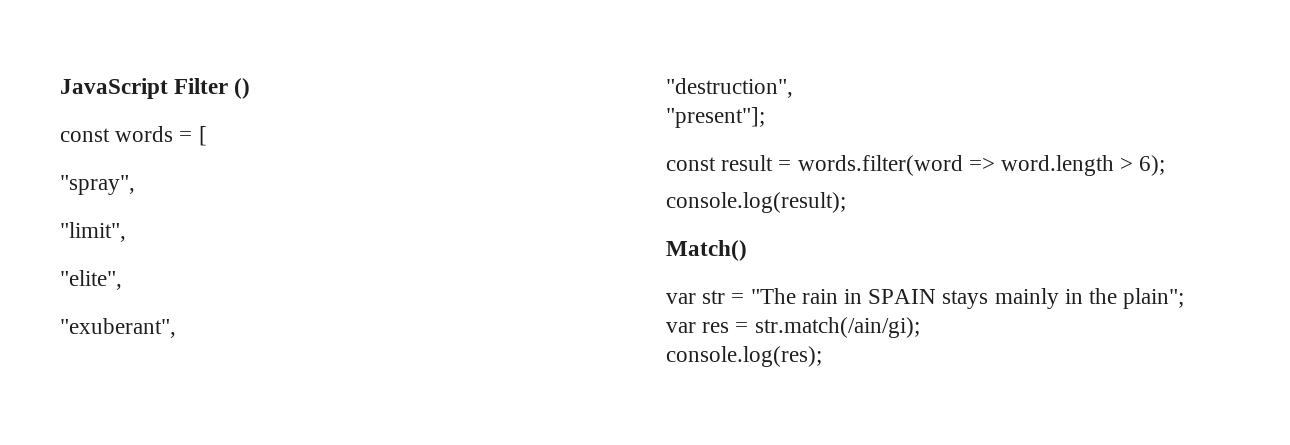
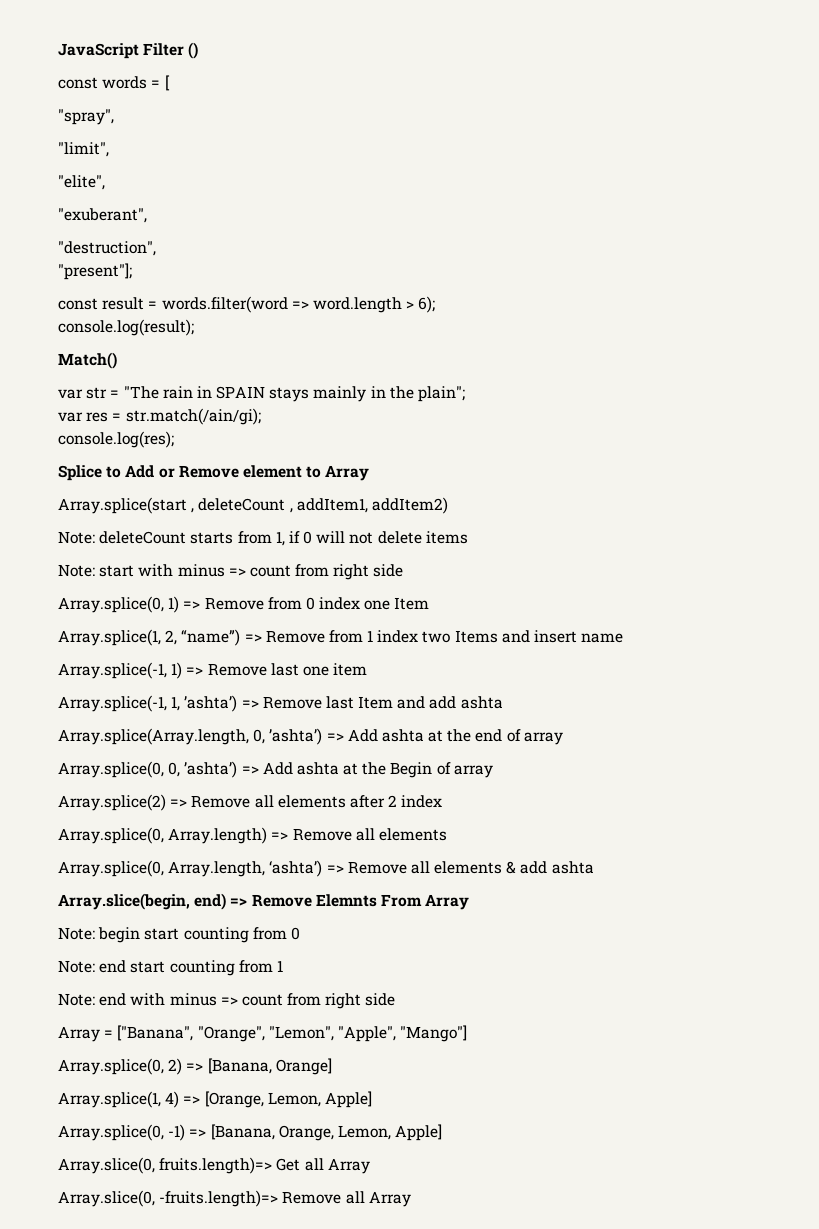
(822, 356) none -> [58,465,370,481] [58,497,448,514] [58,531,468,546] [58,564,404,580] [58,596,430,613] [58,629,624,646] [58,662,368,679] [58,695,503,712] [58,728,563,745] [58,761,493,778] [58,794,443,811] [58,827,447,844] [58,860,594,877] [58,893,470,910] [58,927,300,943] [58,960,283,976] [58,993,396,1009] [58,1025,468,1042] [58,1058,332,1075] [58,1091,372,1108] [58,1124,443,1141] [58,1157,370,1174] [58,1190,411,1207] // Splice to Add or Remove element to Array // Array.splice(start , deleteCount , addItem1, addItem2) // Note: deleteCount starts from 1, if 0 will not delete items // Note: start with minus => count from right side // Array.splice(0, 1) => Remove from 0 index one Item // Array.splice(1, 2, “name”) => Remove from 1 index two Items and insert name // Array.splice(-1, 1) => Remove last one item // Array.splice(-1, 1, ’ashta’) => Remove last Item and add ashta // Array.splice(Array.length, 0, ’ashta’) => Add ashta at the end of array // Array.splice(0, 0, ’ashta’) => Add ashta at the Begin of array // Array.splice(2) => Remove all elements after 2 index // Array.splice(0, Array.length) => Remove all elements // Array.splice(0, Array.length, ‘ashta’) => Remove all elements & add ashta // Array.slice(begin, end) => Remove Elemnts From Array // Note: begin start counting from 0 // Note: end start counting from 1 // Note: end with minus => count from right side // Array = ["Banana", "Orange", "Lemon", "Apple", "Mango"] // Array.splice(0, 2) => [Banana, Orange] // Array.splice(1, 4) => [Orange, Lemon, Apple] // Array.splice(0, -1) => [Banana, Orange, Lemon, Apple] // Array.slice(0, fruits.length)=> Get all Array // Array.slice(0, -fruits.length)=> Remove all Array

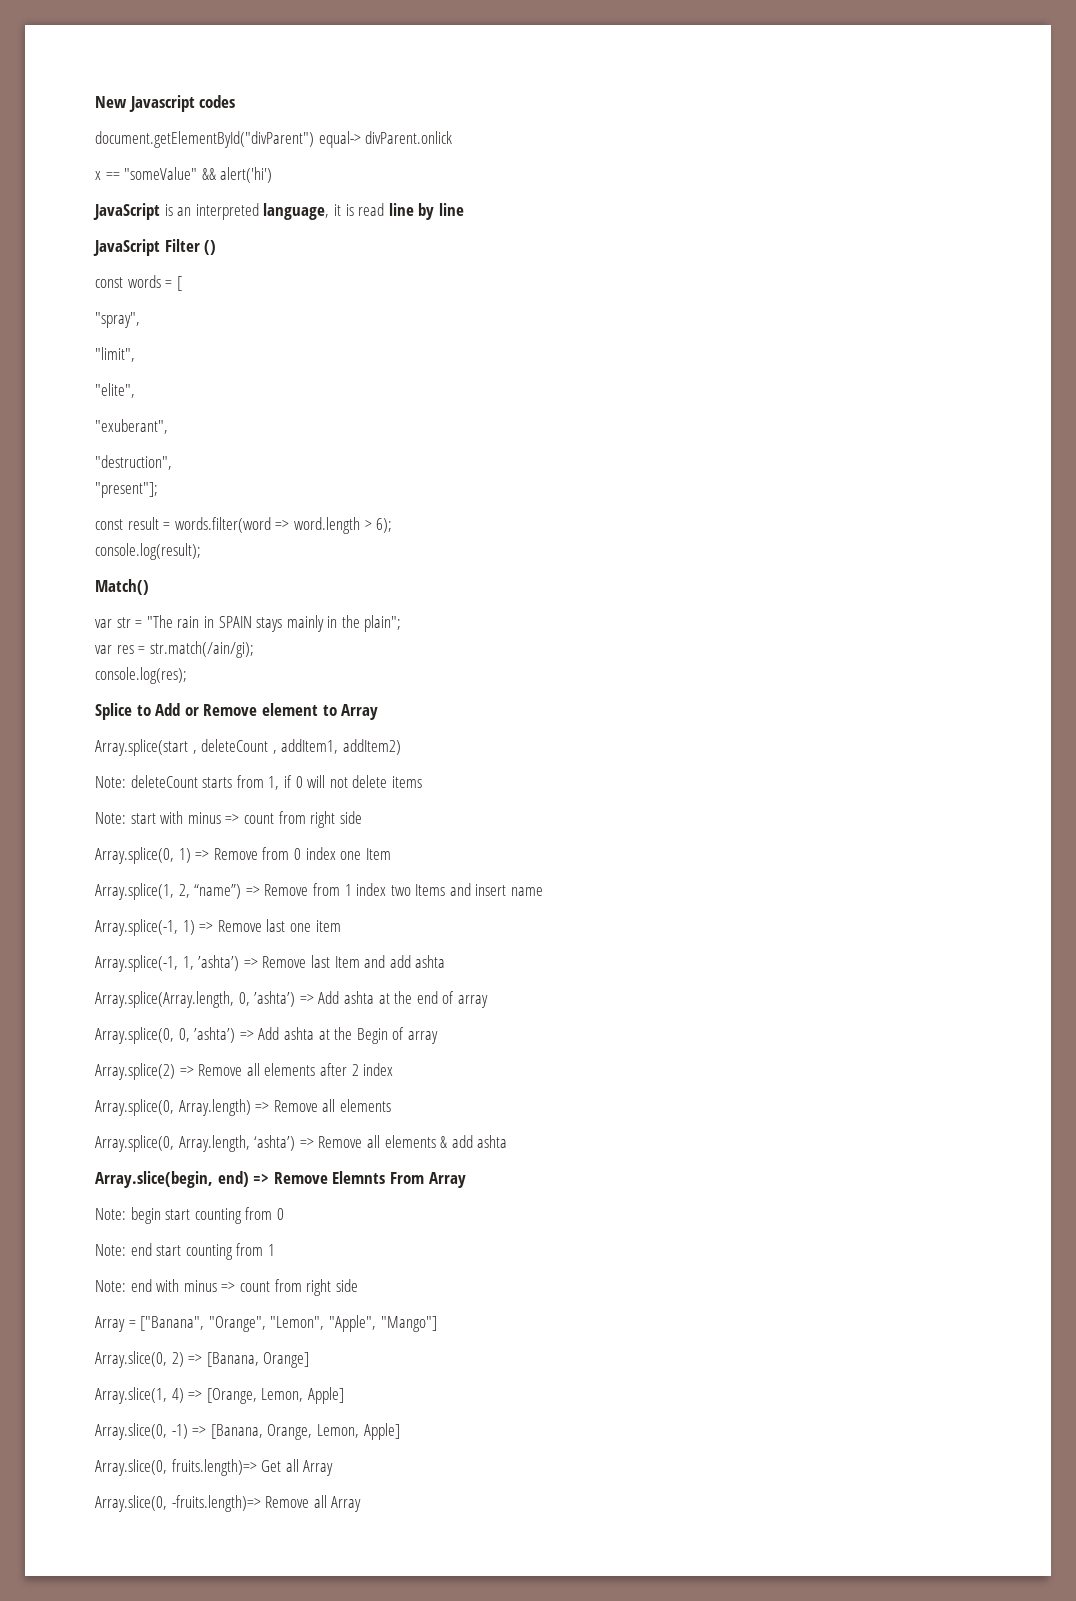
(58, 51) none -> [95,95,236,112] [95,131,453,148] [95,167,273,183] [93,203,464,220] New Javascript codes // document.getElementById("divParent") equal-> divParent.onlick // x == "someValue" && alert('hi') // JavaScript is an interpreted language, it is read line by line //
[58,1058,164,1075] Array.splice(0, -> [95,1351,167,1368] Array.slice(0,
[58,1091,161,1108] Array.splice(1, -> [95,1387,167,1404] Array.slice(1,
[58,1124,164,1141] Array.splice(0, -> [95,1423,167,1440] Array.slice(0,

